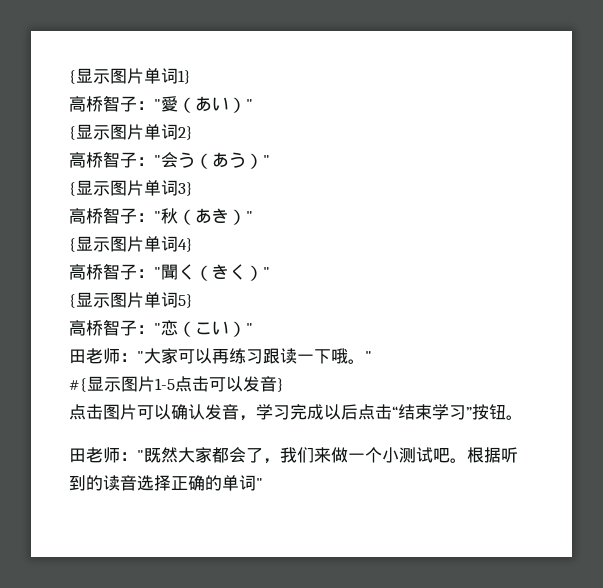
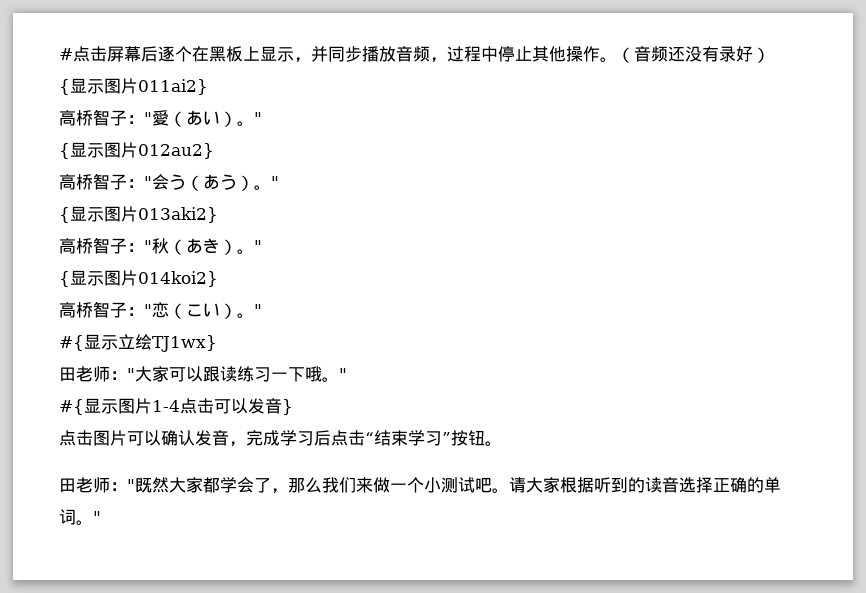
[69,68,191,84] {显示图片单词1} -> [59,46,770,63] [59,78,208,95] #点击屏幕后逐个在黑板上显示，并同步播放音频，过程中停止其他操作。（音频还没有录好） // {显示图片011ai2}
[246,99,253,110] [69,124,193,140] " // {显示图片单词2} -> [237,112,262,126] [59,142,214,159] 。" // {显示图片012au2}
[263,155,270,166] [69,180,193,196] " // {显示图片单词3} -> [254,176,279,190] [59,206,218,223] 。" // {显示图片013aki2}
[246,211,253,222] [69,236,193,252] [69,263,270,281] [69,292,193,308] " // {显示图片单词4} // 高桥智子："聞く（きく）" // {显示图片单词5} -> [237,240,262,254] [59,270,218,287] 。" // {显示图片014koi2}
[246,323,253,334] " -> [237,304,262,318] [59,334,217,352] 。" // #{显示立绘TJ1wx}
[212,348,297,364] 再练习跟读 -> [203,366,271,382] 跟读练习
[155,378,175,390] 1-5 -> [152,400,180,412] 1-4
[256,404,341,420] 学习完成以 -> [246,430,314,446] 完成学习
[229,447,280,464] 会了， -> [220,477,322,494] 学会了，那么
(467, 460) none -> [509,477,560,493] 请大家
(256, 483) none -> [76,520,93,525] 。

